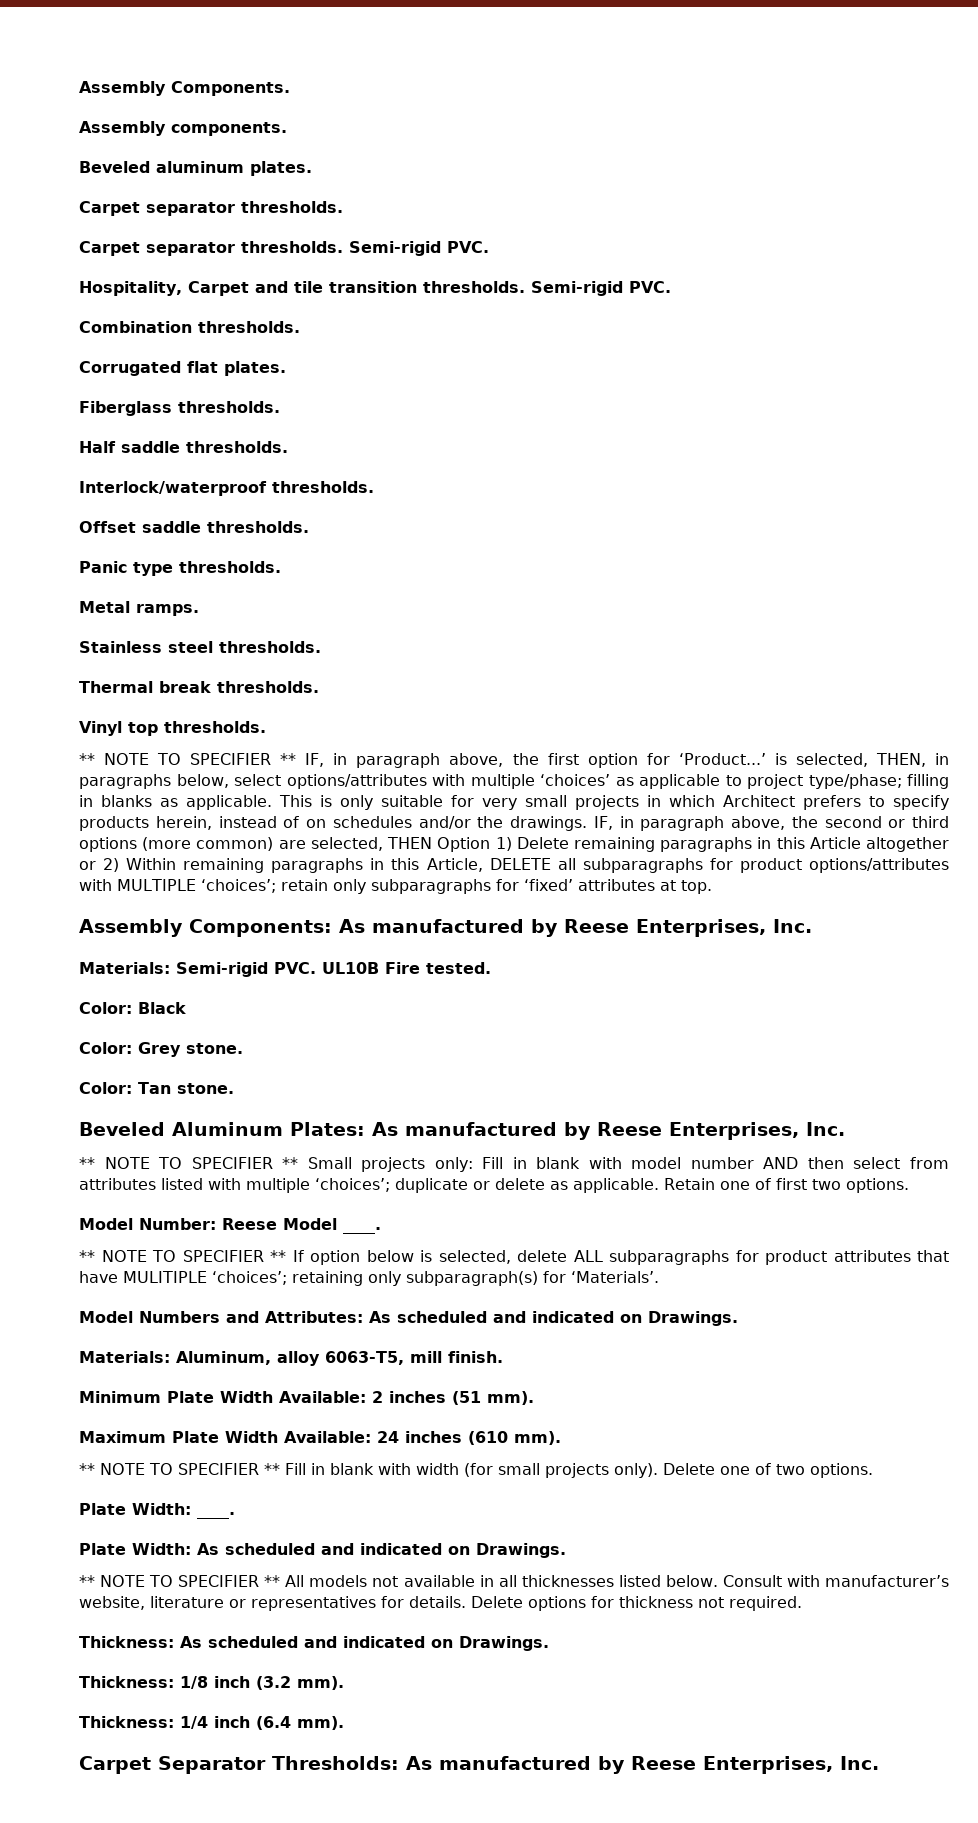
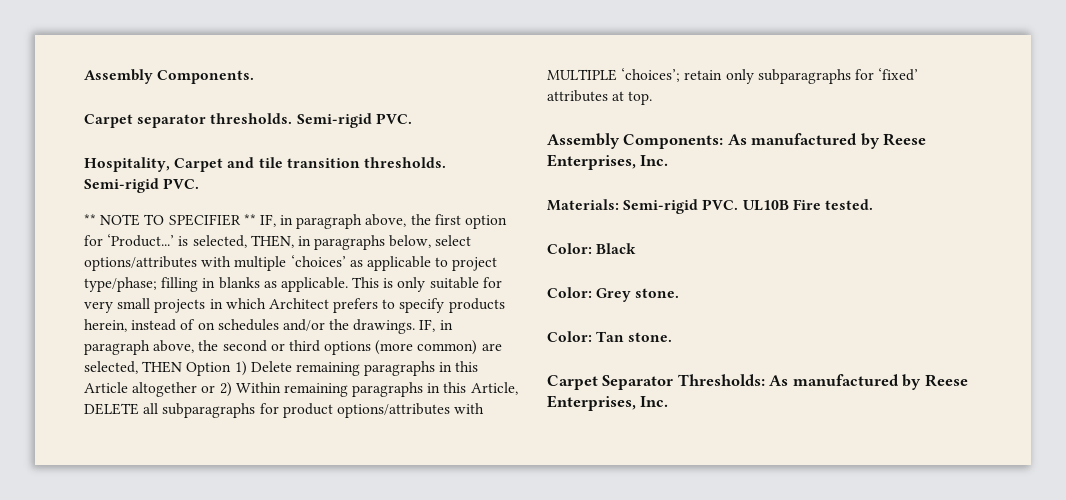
[79,121,287,136] [79,161,312,176] [79,201,343,216] // Assembly components. // Beveled aluminum plates. // Carpet separator thresholds. -> (255, 77) none
[79,321,300,333] [79,361,286,376] [79,401,280,416] [79,441,288,453] [79,481,374,496] [79,521,309,533] [79,561,281,576] [79,601,199,616] [79,641,321,653] [79,681,319,693] [79,721,266,736] // Combination thresholds. // Corrugated flat plates. // Fiberglass thresholds. // Half saddle thresholds. // Interlock/waterproof thresholds. // Offset saddle thresholds. // Panic type thresholds. // Metal ramps. // Stainless steel thresholds. // Thermal break thresholds. // Vinyl top thresholds. -> (200, 183) none
[79,1122,845,1140] [79,1157,949,1172] [79,1178,909,1193] [79,1218,381,1234] [79,1250,949,1265] [79,1271,659,1286] [79,1311,738,1326] [79,1351,503,1366] [79,1391,534,1405] [79,1431,561,1445] [79,1463,873,1478] [79,1503,235,1519] [79,1543,566,1558] [79,1575,949,1587] [79,1596,802,1611] [79,1636,549,1651] [79,1676,344,1690] [79,1716,344,1730] // Beveled Aluminum Plates: As manufactured by Reese Enterprises, Inc. // ** NOTE TO SPECIFIER ** Small projects only: Fill in blank with model number AND then select from attributes listed with multiple ‘choices’; duplicate or delete as applicable. Retain one of first two options. // Model Number: Reese Model ____. // ** NOTE TO SPECIFIER ** If option below is selected, delete ALL subparagraphs for product attributes that have MULITIPLE ‘choices’; retaining only subparagraph(s) for ‘Materials’. // Model Numbers and Attributes: As scheduled and indicated on Drawings. // Materials: Aluminum, alloy 6063-T5, mill finish. // Minimum Plate Width Available: 2 inches (51 mm). // Maximum Plate Width Available: 24 inches (610 mm). // ** NOTE TO SPECIFIER ** Fill in blank with width (for small projects only). Delete one of two options. // Plate Width: ____. // Plate Width: As scheduled and indicated on Drawings. // ** NOTE TO SPECIFIER ** All models not available in all thicknesses listed below. Consult with manufacturer’s website, literature or representatives for details. Delete options for thickness not required. // Thickness: As scheduled and indicated on Drawings. // Thickness: 1/8 inch (3.2 mm). // Thickness: 1/4 inch (6.4 mm). -> (673, 337) none

